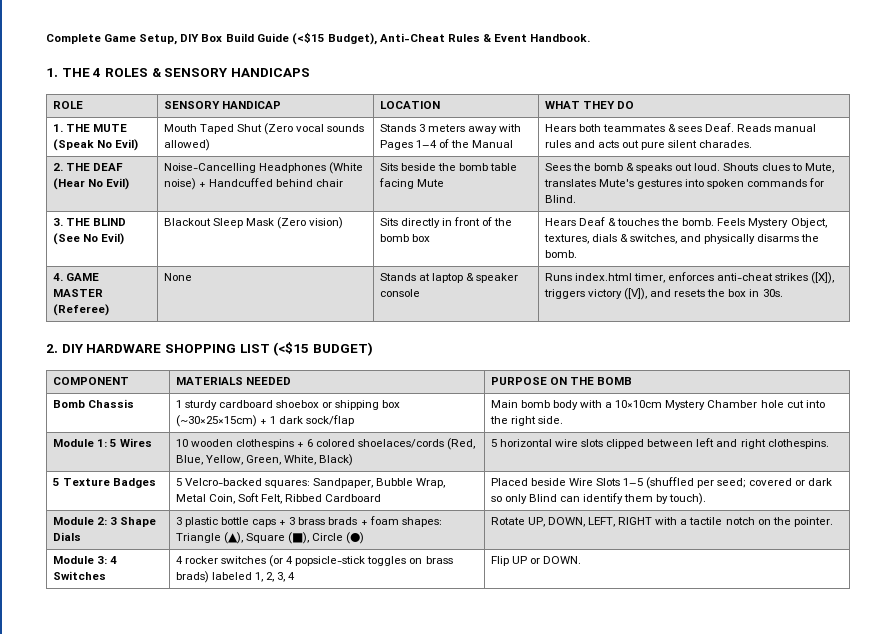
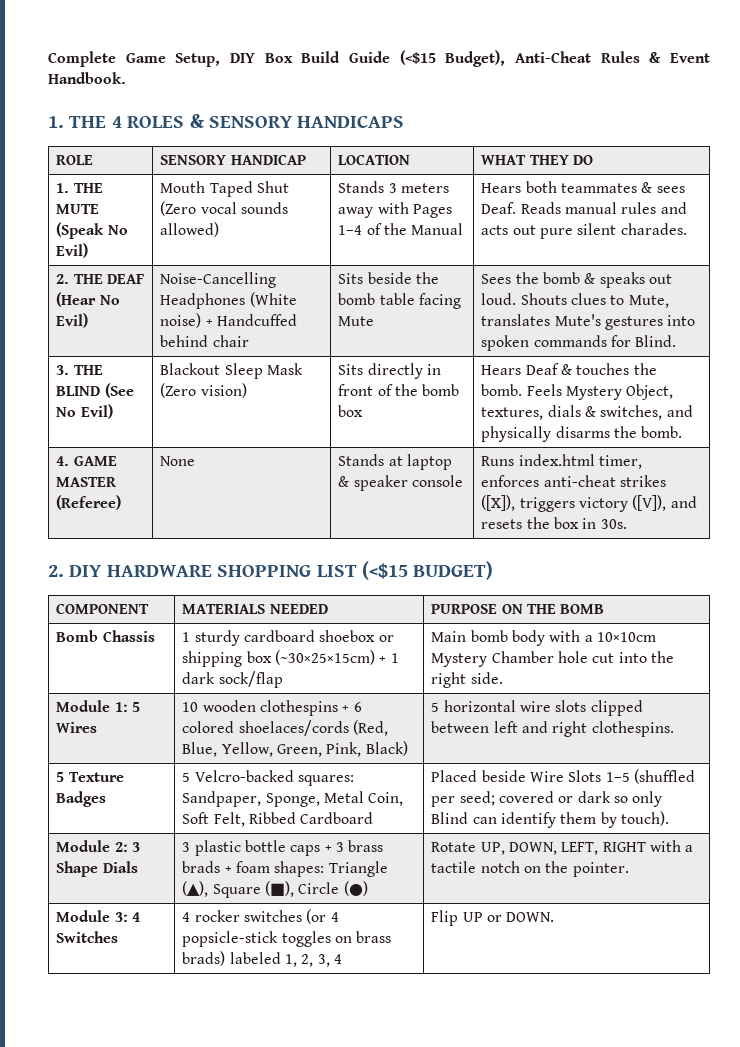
[284,455,317,465] White, -> [326,742,362,757] Pink,
[376,478,446,488] Bubble Wrap, -> [265,793,320,807] Sponge,

